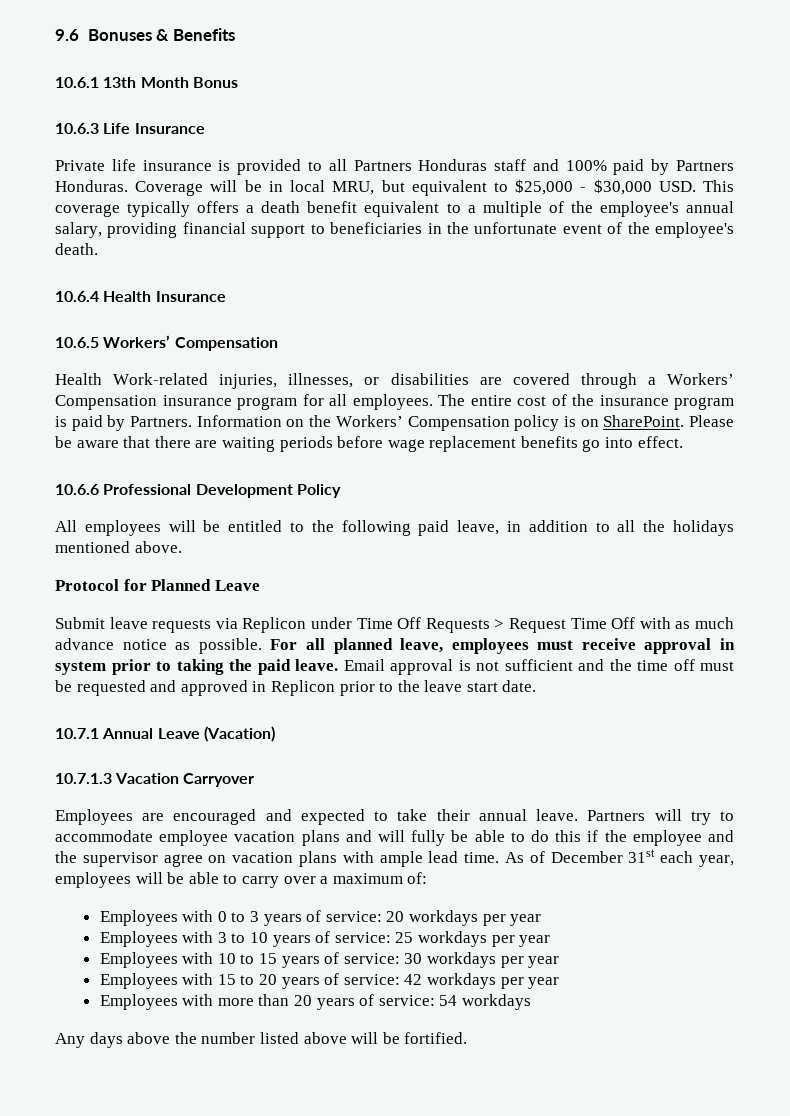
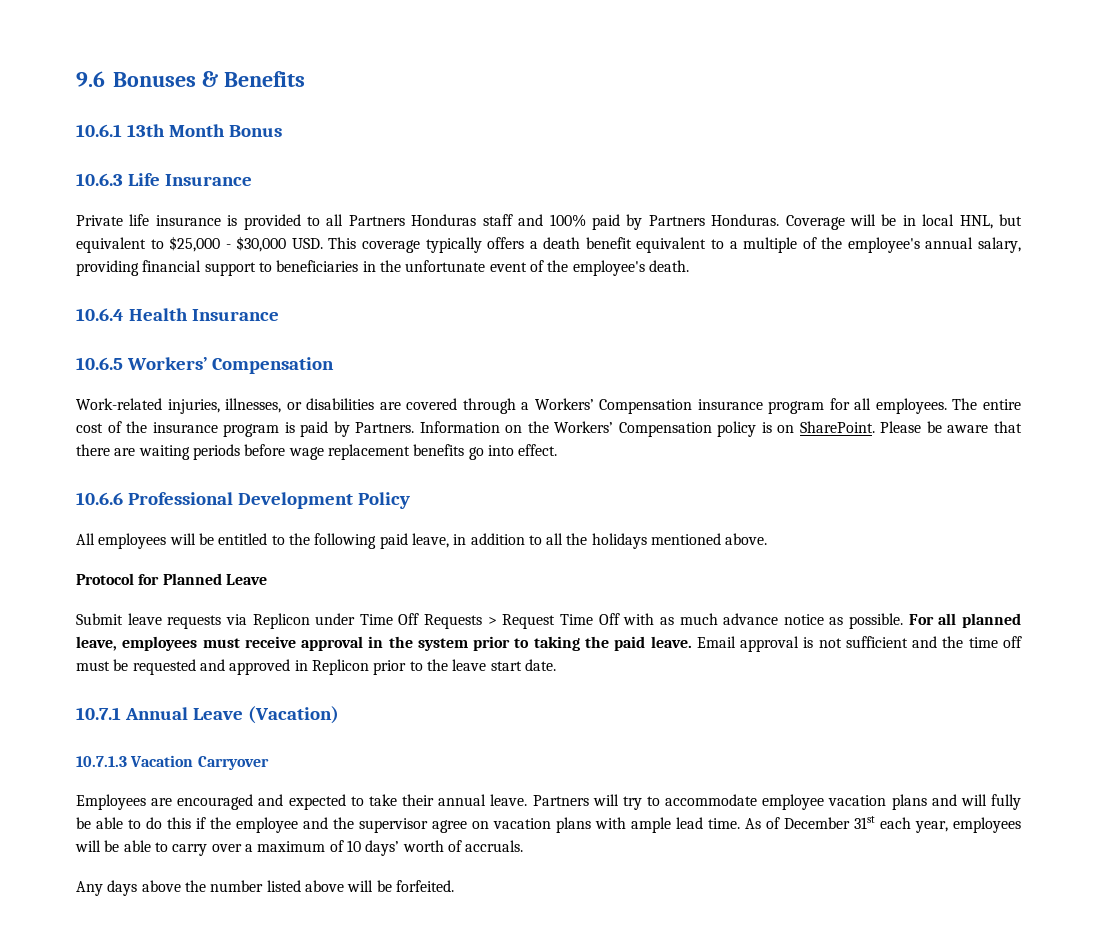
[332,181,375,195] MRU, -> [959,215,993,229] HNL,
[55,373,102,385] Health -> (334, 365) none
(736, 644) none -> [388,636,413,648] the
[407,872,428,884] [99,910,542,926] [99,931,551,947] [99,952,560,968] [99,973,560,989] [99,994,531,1010] of: // Employees with 0 to 3 years of service: 20 workdays per year // Employees with 3 to 10 years of service: 25 workdays per year // Employees with 10 to 15 years of service: 30 workdays per year // Employees with 15 to 20 years of service: 42 workdays per year // Employees with more than 20 years of service: 54 workdays -> [329,840,524,856] of 10 days’ worth of accruals.
[404,1032,468,1044] fortified. -> [395,880,454,892] forfeited.

